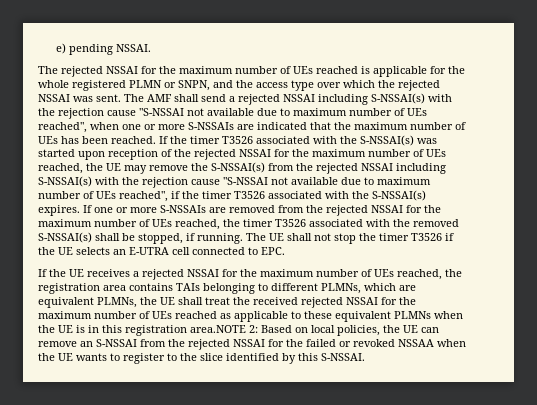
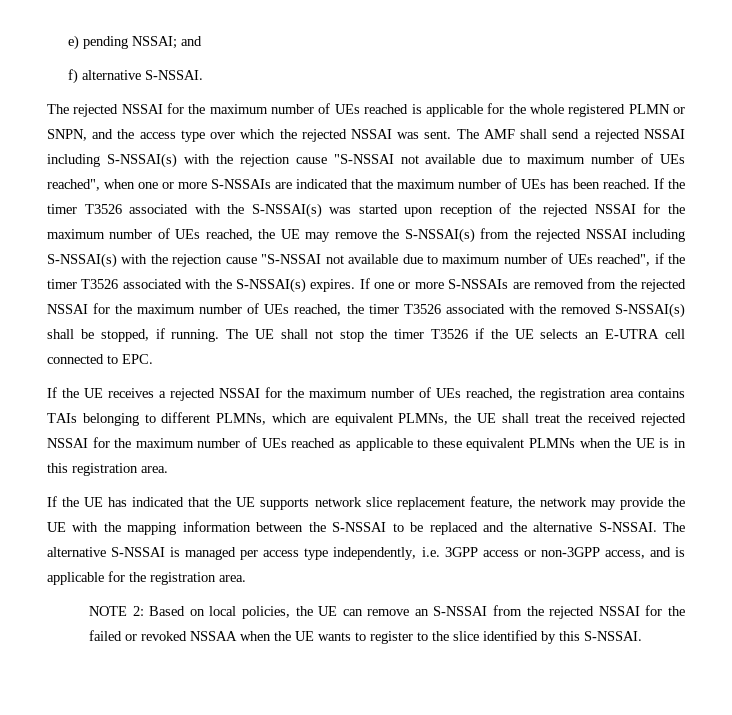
[115,44,151,52] NSSAI. -> [131,36,202,49] [67,69,203,84] NSSAI; and // f) alternative S-NSSAI.
[190,325,246,333] area.NOTE -> [141,466,168,473] [47,496,685,510] [47,521,685,535] [47,547,686,560] [47,571,246,585] [88,606,127,616] area. // If the UE has indicated that the UE supports network slice replacement feature, the network may provide the UE with the mapping information between the S-NSSAI to be replaced and the alternative S-NSSAI. The alternative S-NSSAI is managed per access type independently, i.e. 3GPP access or non-3GPP access, and is applicable for the registration area. // NOTE

